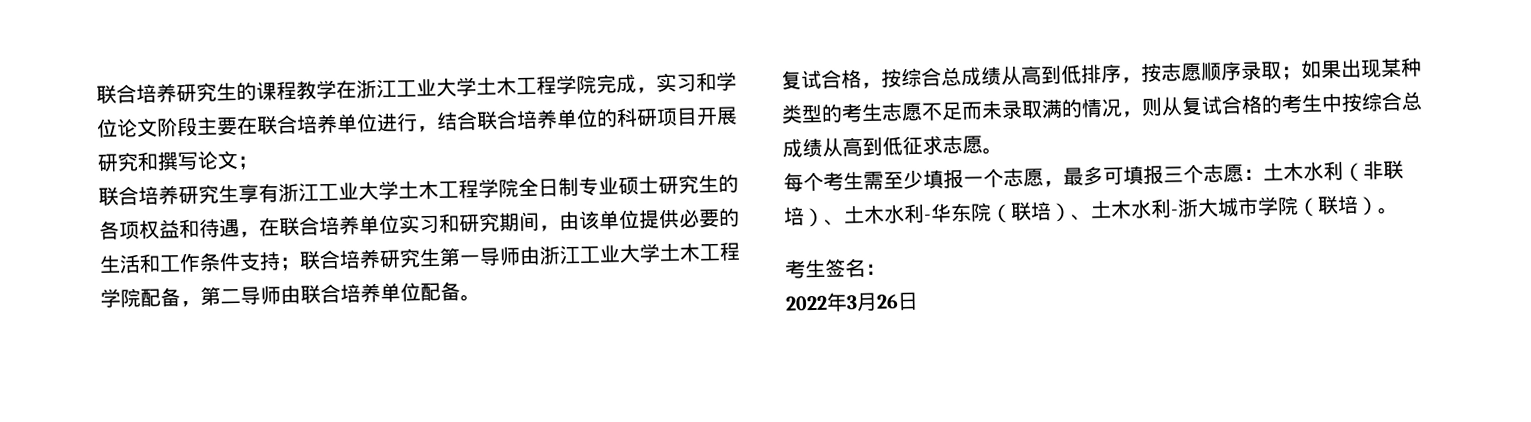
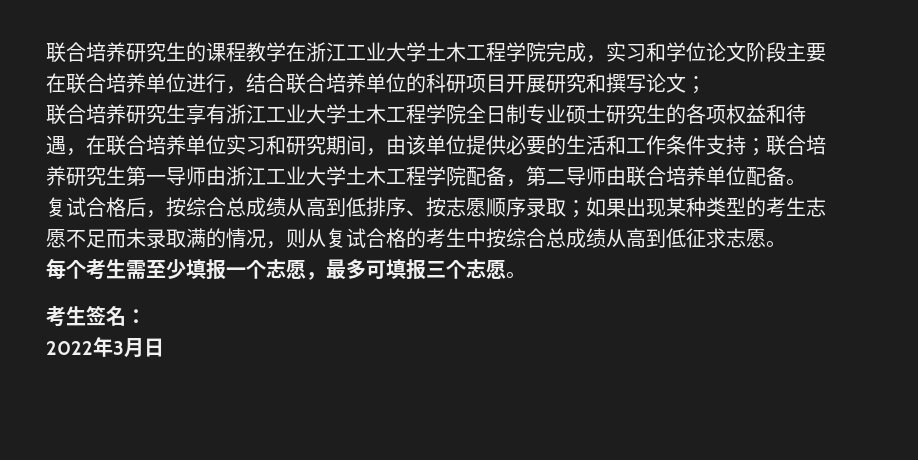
(862, 78) none -> [126,197,146,217] 后
[1121,77,1142,84] ， -> [406,210,426,216] 、
[1243,159,1404,182] [783,194,1379,228] ：土木水利（非联培）、土木水利-华东院（联培）、土木水利-浙大城市学院（联培） -> (506, 269) none
[876,294,899,309] 26 -> (144, 348) none

